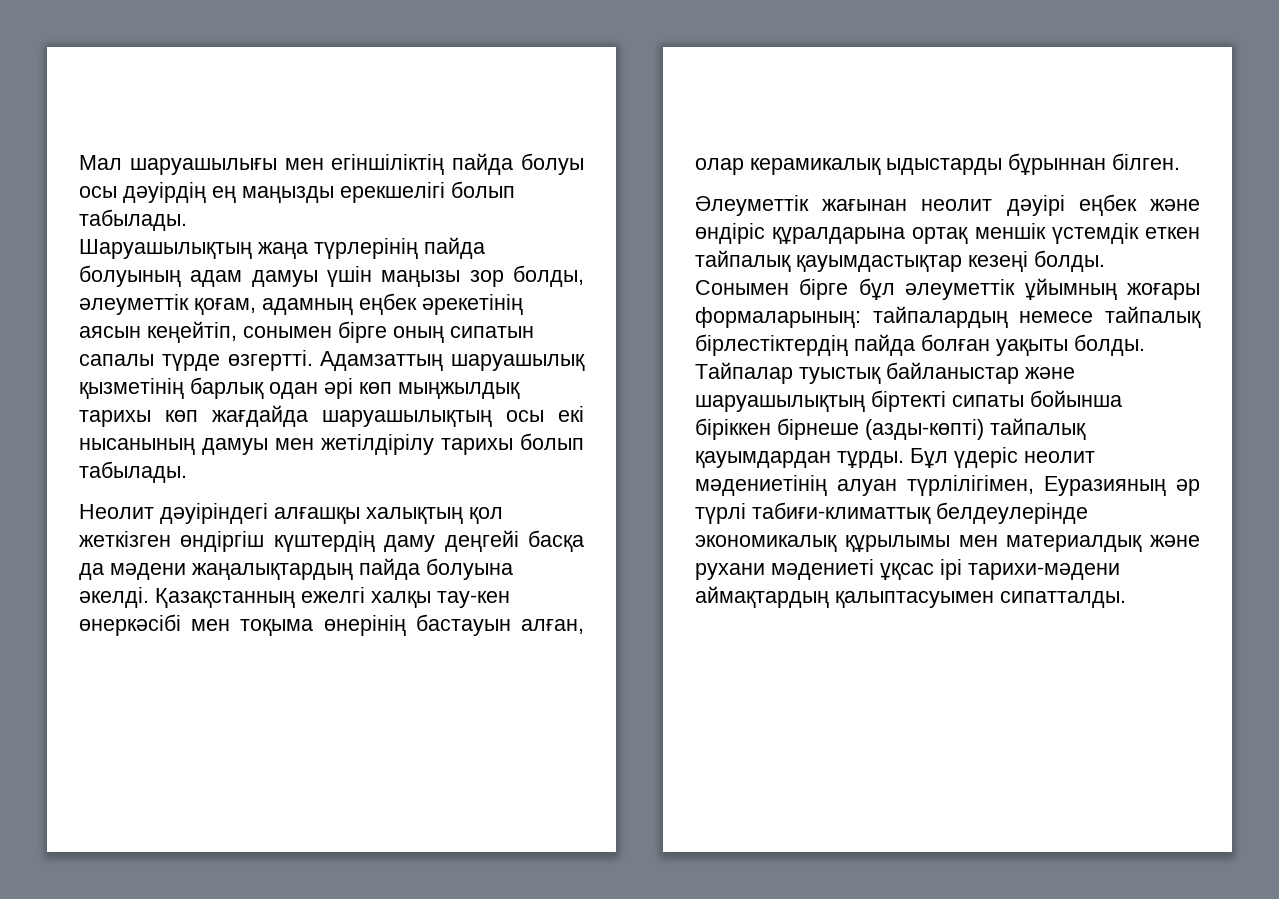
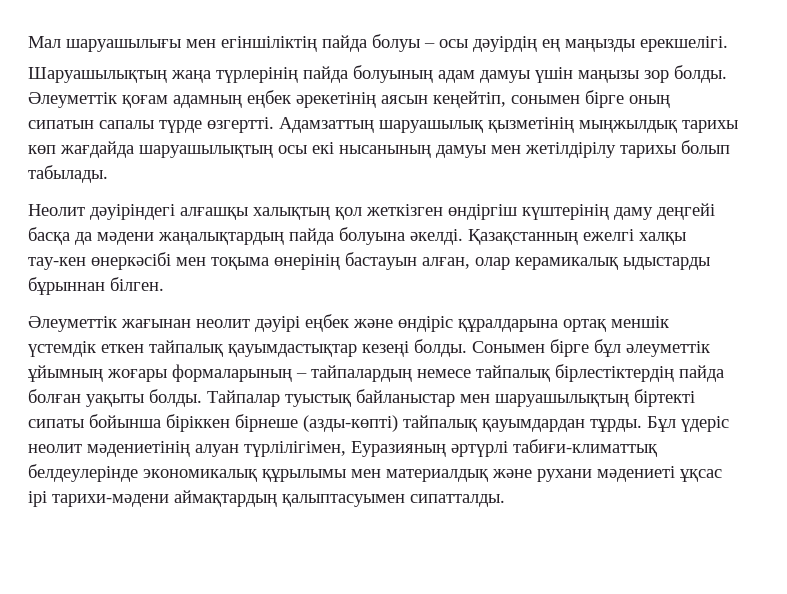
(584, 164) none -> [424,43,435,48] –
[340,181,515,203] [79,209,187,231] ерекшелігі болып табылады. -> [640,36,728,52] ерекшелігі.
[513,265,584,287] [79,294,256,315] болды, әлеуметтік қоғам, -> [674,65,727,83] [28,92,168,108] болды. Әлеуметтік қоғам
[190,377,392,399] барлық одан әрі көп -> (574, 125) none
[273,531,375,552] күштердің -> [522,204,609,220] күштерінің
[695,307,861,328] формаларының: -> [172,364,307,382] формаларының –
[1025,367,1075,379] және -> [460,394,490,403] мен
[1176,479,1200,496] [695,503,746,524] әр түрлі -> [451,441,508,457] әртүрлі

